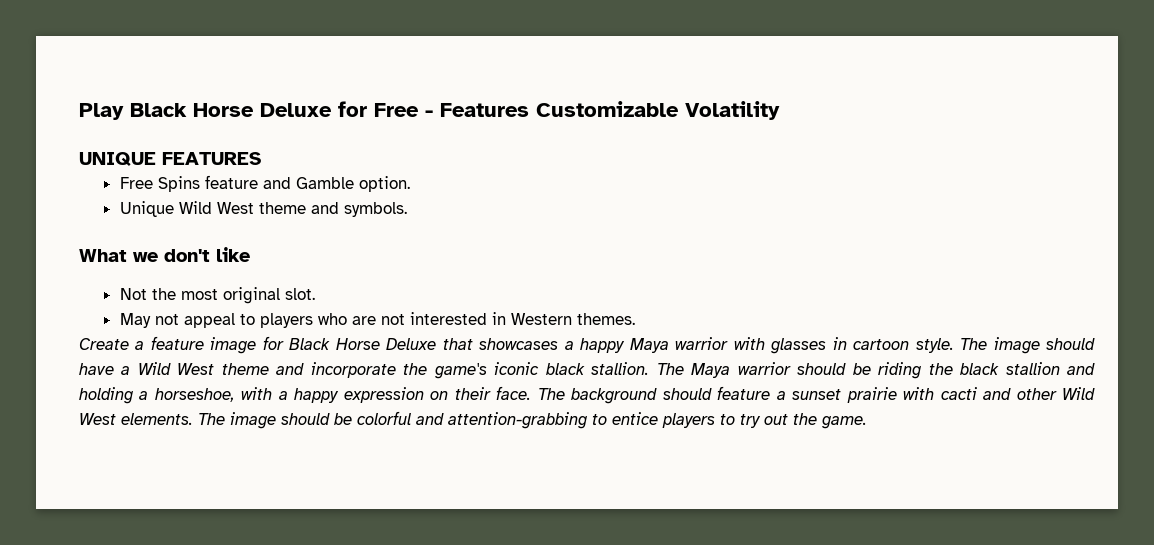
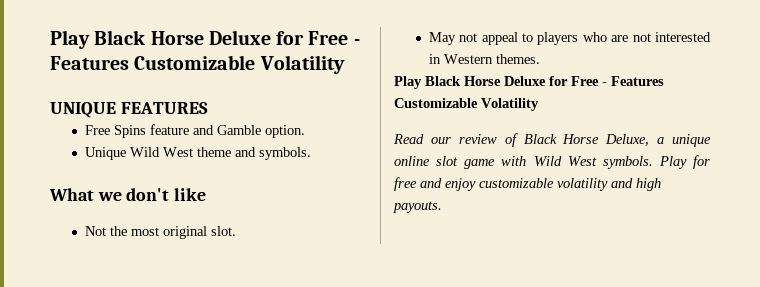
[79,336,1095,354] [79,362,1095,379] [79,386,1095,404] [79,411,867,429] Create a feature image for Black Horse Deluxe that showcases a happy Maya warrior with glasses in cartoon style. The image should have a Wild West theme and incorporate the game's iconic black stallion. The Maya warrior should be riding the black stallion and holding a horseshoe, with a happy expression on their face. The background should feature a sunset prairie with cacti and other Wild West elements. The image should be colorful and attention-grabbing to entice players to try out the game. -> [394,76,664,89] [394,98,539,111] [393,133,711,147] [394,155,710,169] [394,177,661,191] [393,201,442,213] Play Black Horse Deluxe for Free - Features Customizable Volatility // Read our review of Black Horse Deluxe, a unique online slot game with Wild West symbols. Play for free and enjoy customizable volatility and high payouts.

